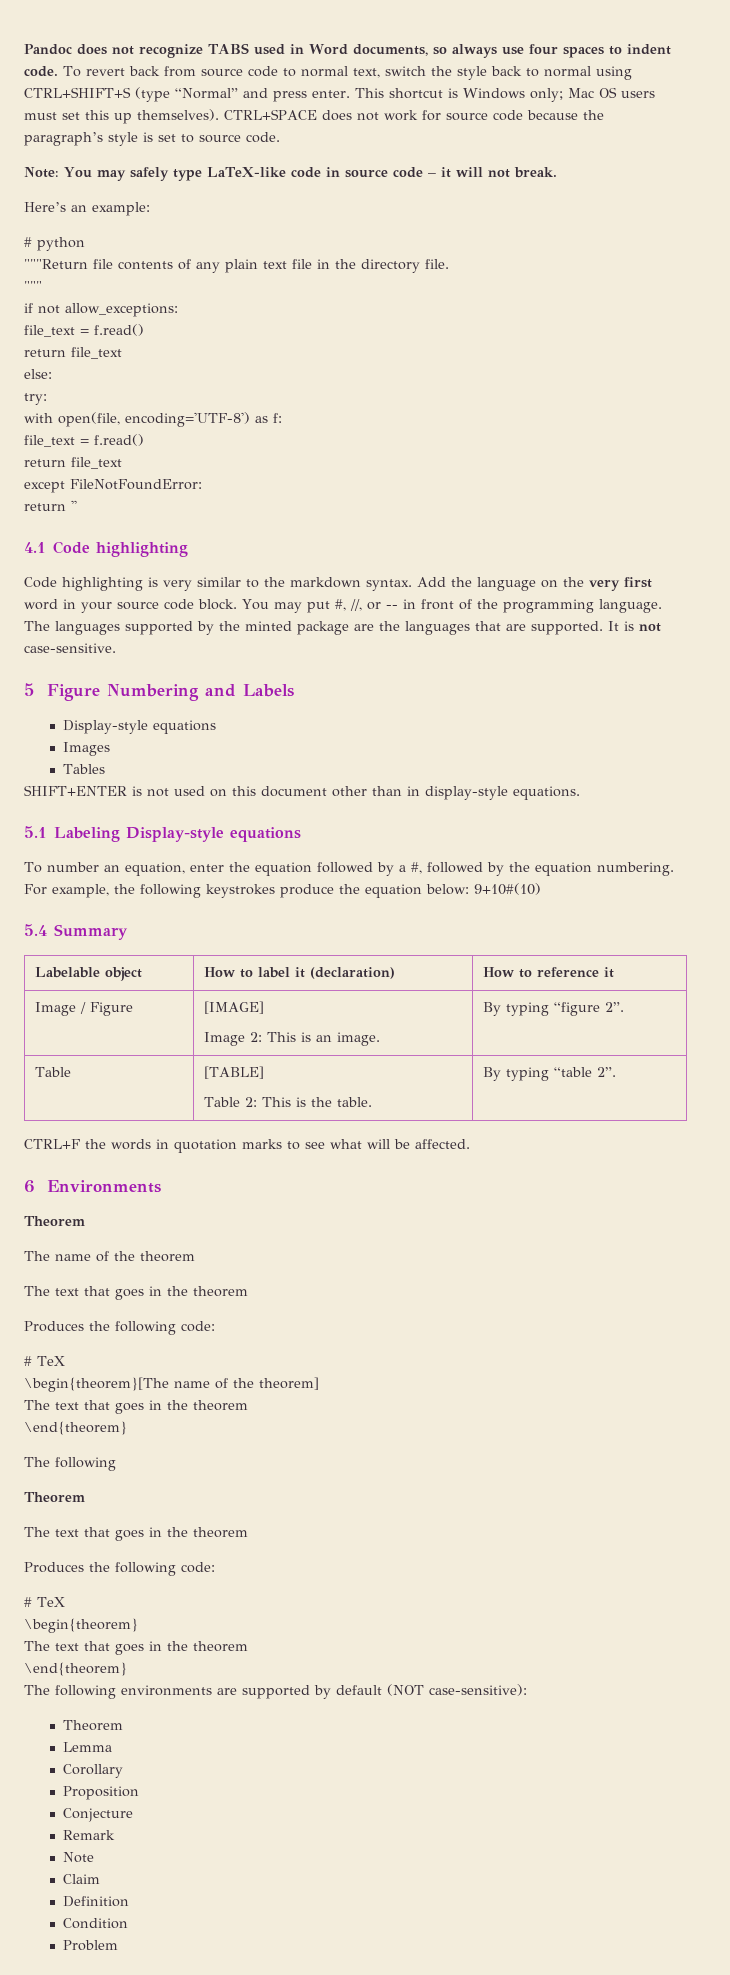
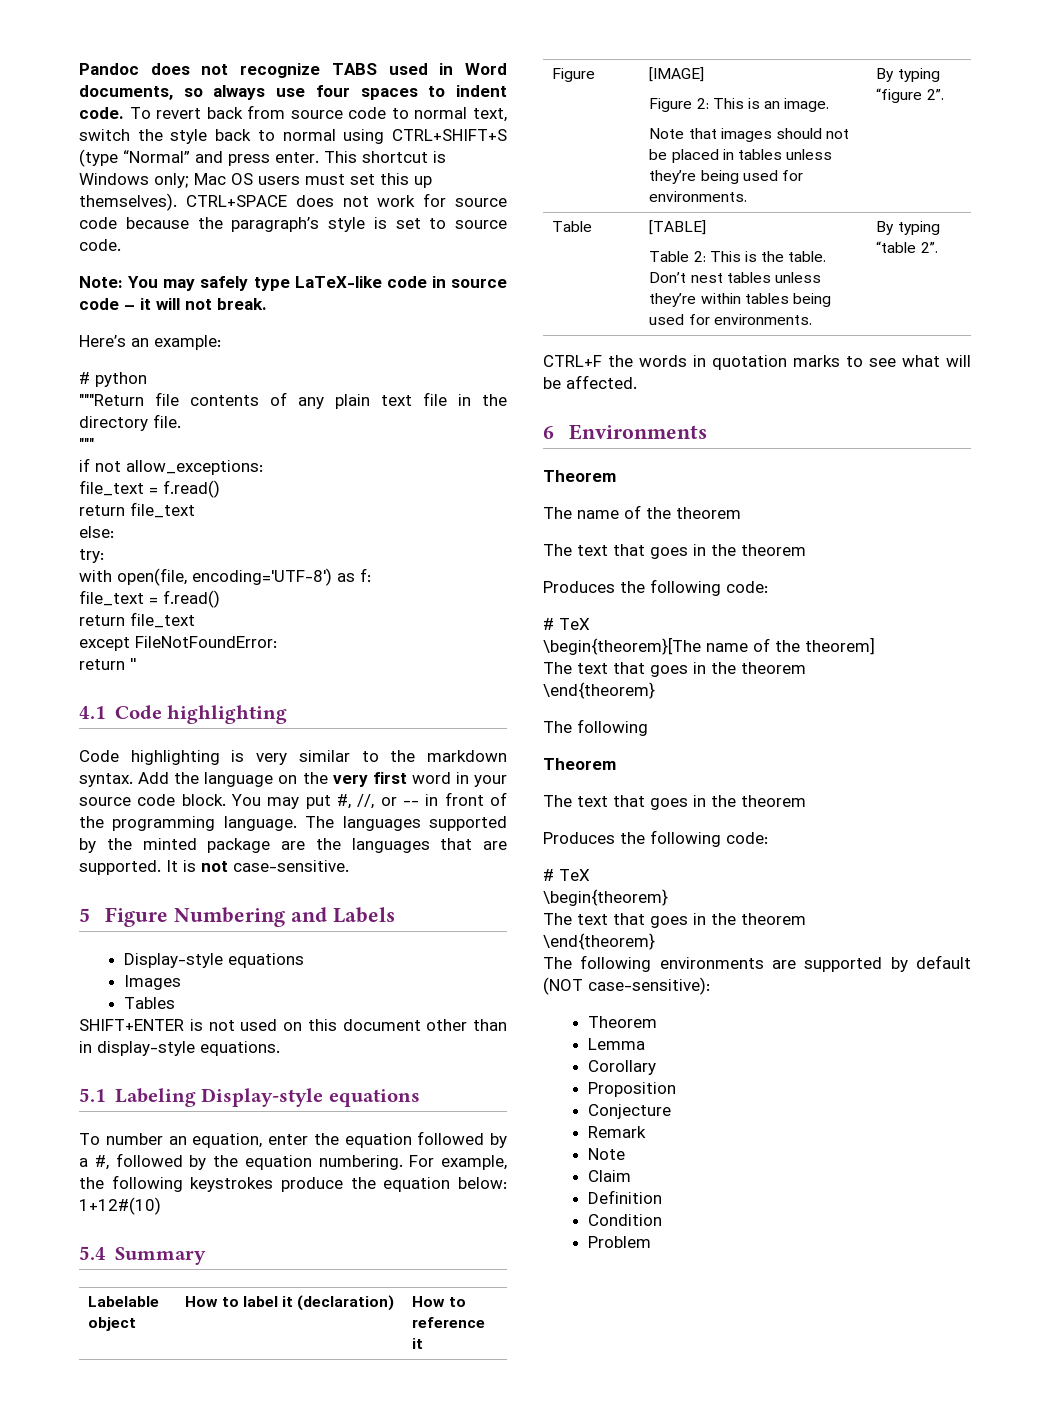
[474,883,541,895] 9+10#(10) -> [79,1197,161,1215] 1+12#(10)
[34,1002,86,1016] Image / -> (424, 1343) none
[203,1032,245,1046] Image -> [649,98,693,112] Figure
(380, 1039) none -> [649,128,850,142] [649,149,833,163] [649,170,803,184] [649,191,748,202] // Note that images should not be placed in tables unless they’re being used for environments.
(372, 1102) none -> [649,272,821,283] [649,293,831,307] [649,314,812,325] Don’t nest tables unless they’re within tables being used for environments.

